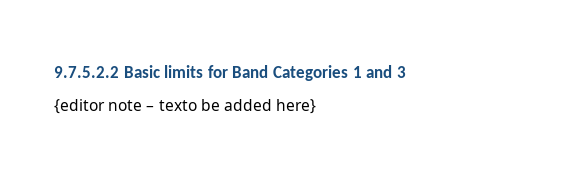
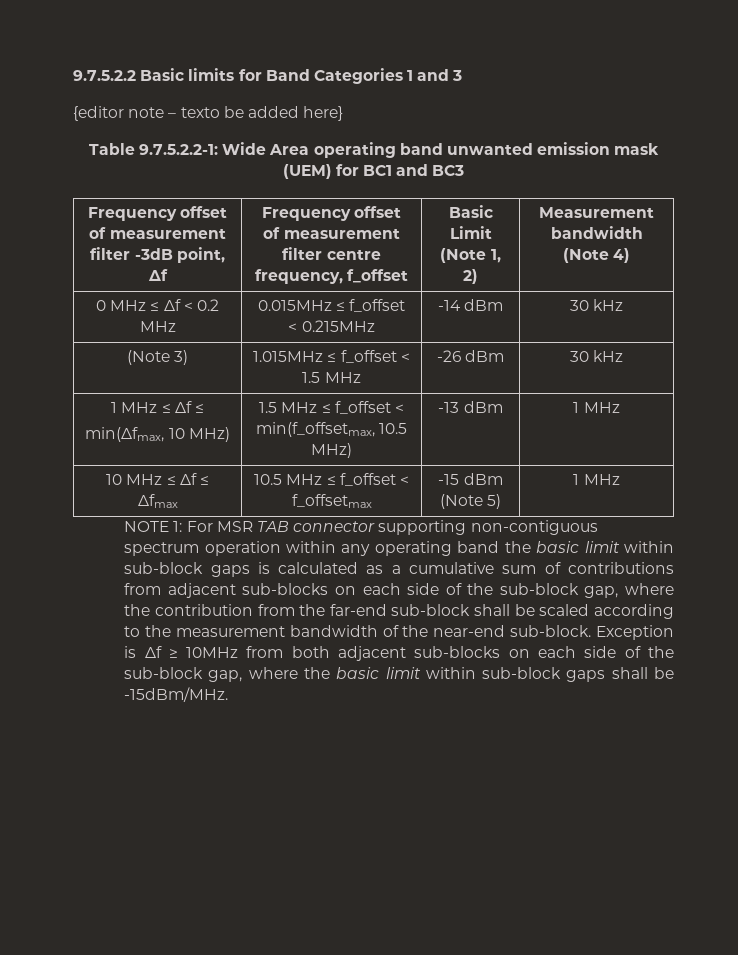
(317, 106) none -> [88,142,660,158] [282,164,465,179] [87,206,228,221] [89,227,226,239] [90,247,225,263] [147,269,168,281] [261,206,402,221] [263,227,400,239] [282,247,381,260] [254,269,409,284] [448,205,493,218] [449,226,492,239] [440,248,501,263] [463,269,478,284] [539,207,654,218] [550,226,643,239] [562,248,631,263] [96,299,219,311] [139,321,176,332] [257,299,406,312] [288,320,375,332] [437,299,504,311] [569,299,624,311] [126,350,189,365] [253,350,410,363] [302,372,361,383] [436,350,505,362] [569,350,624,362] [111,401,204,413] [85,427,230,442] [259,401,404,414] [255,422,408,437] [311,443,352,458] [438,401,503,413] [573,402,620,413] [106,473,209,485] [137,494,178,508] [254,473,409,486] [291,494,372,508] [438,473,503,485] [439,494,502,509] [573,474,620,485] [124,520,598,535] [124,541,674,556] [124,562,675,577] [124,583,674,598] [124,604,674,619] [124,625,674,640] [124,646,674,661] [124,667,674,682] [124,687,229,702] // Table 9.7.5.2.2-1: Wide Area operating band unwanted emission mask (UEM) for BC1 and BC3 // Frequency offset of measurement filter -3dB point, Δf | Frequency offset of measurement filter centre frequency, f_offset | Basic Limit (Note 1, 2) | Measurement bandwidth (Note 4) // 0 MHz ≤ Δf < 0.2 MHz | 0.015MHz ≤ f_offset < 0.215MHz | -14 dBm | 30 kHz // (Note 3) | 1.015MHz ≤ f_offset < 1.5 MHz | -26 dBm | 30 kHz // 1 MHz ≤ Δf ≤ // min(Δfmax, 10 MHz) | 1.5 MHz ≤ f_offset < min(f_offsetmax, 10.5 MHz) | -13 dBm | 1 MHz // 10 MHz ≤ Δf ≤ Δfmax | 10.5 MHz ≤ f_offset < f_offsetmax | -15 dBm (Note 5) | 1 MHz // NOTE 1: For MSR TAB connector supporting non-contiguous spectrum operation within any operating band the basic limit within sub-block gaps is calculated as a cumulative sum of contributions from adjacent sub-blocks on each side of the sub-block gap, where the contribution from the far-end sub-block shall be scaled according to the measurement bandwidth of the near-end sub-block. Exception is Δf ≥ 10MHz from both adjacent sub-blocks on each side of the sub-block gap, where the basic limit within sub-block gaps shall be -15dBm/MHz.

